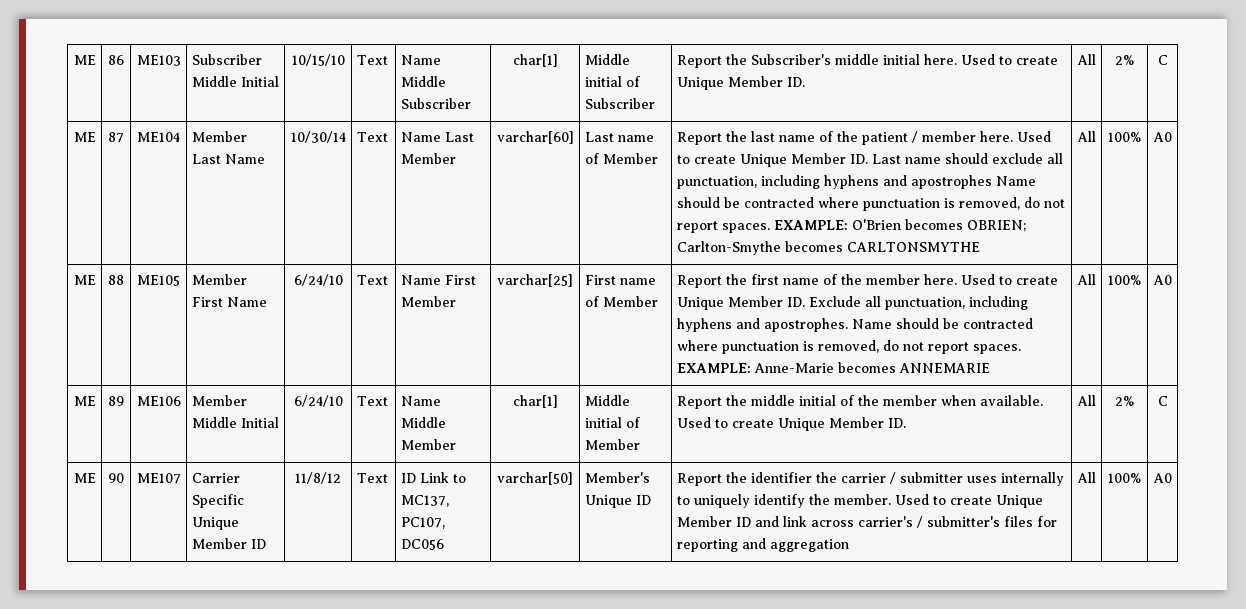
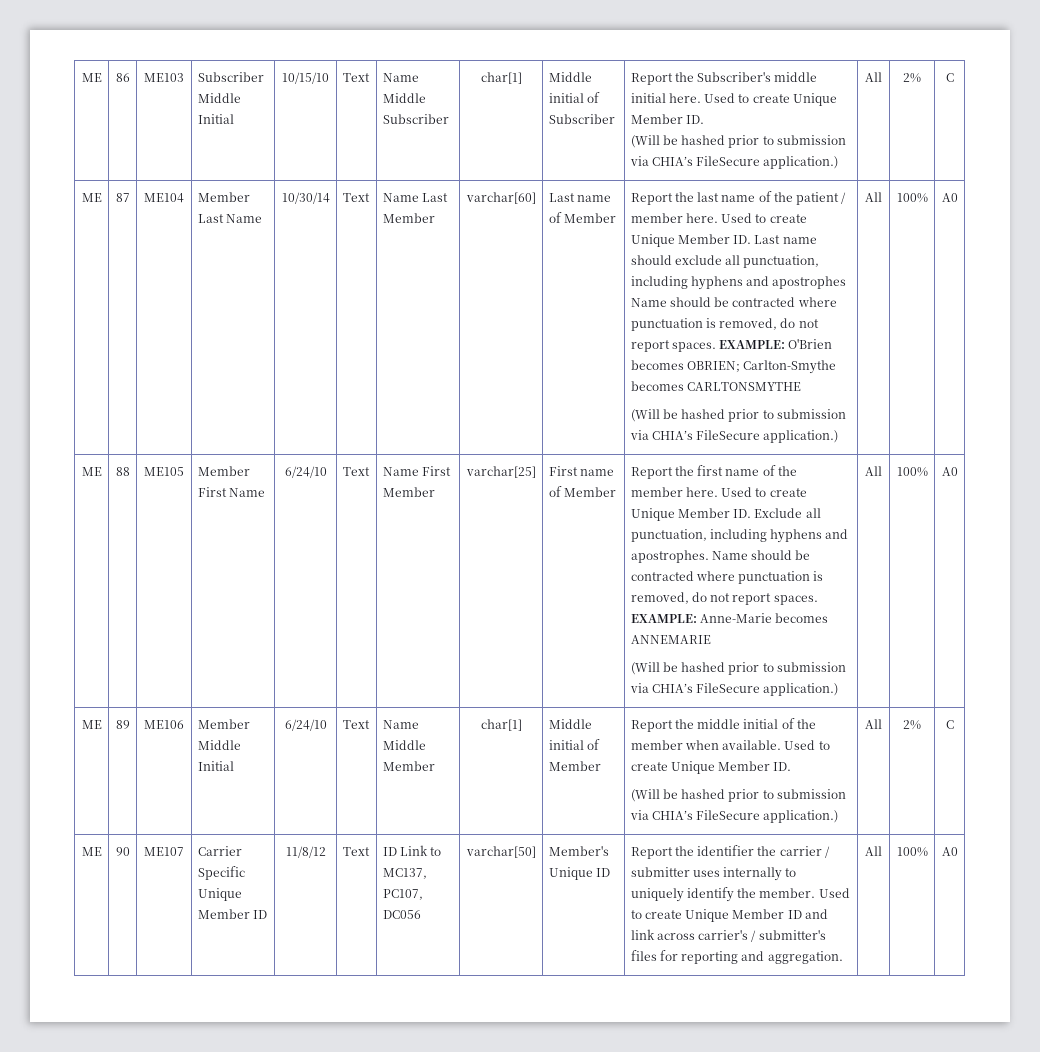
(805, 82) none -> [630,135,846,148] [629,156,839,169] // (Will be hashed prior to submission via CHIA’s FileSecure application.)
(980, 247) none -> [630,409,846,422] [629,430,839,443] // (Will be hashed prior to submission via CHIA’s FileSecure application.)
(990, 368) none -> [630,662,846,675] [629,683,839,696] // (Will be hashed prior to submission via CHIA’s FileSecure application.)
(906, 423) none -> [630,789,846,802] [629,810,839,823] // (Will be hashed prior to submission via CHIA’s FileSecure application.)
[769,539,849,552] aggregation -> [767,951,843,964] aggregation.

